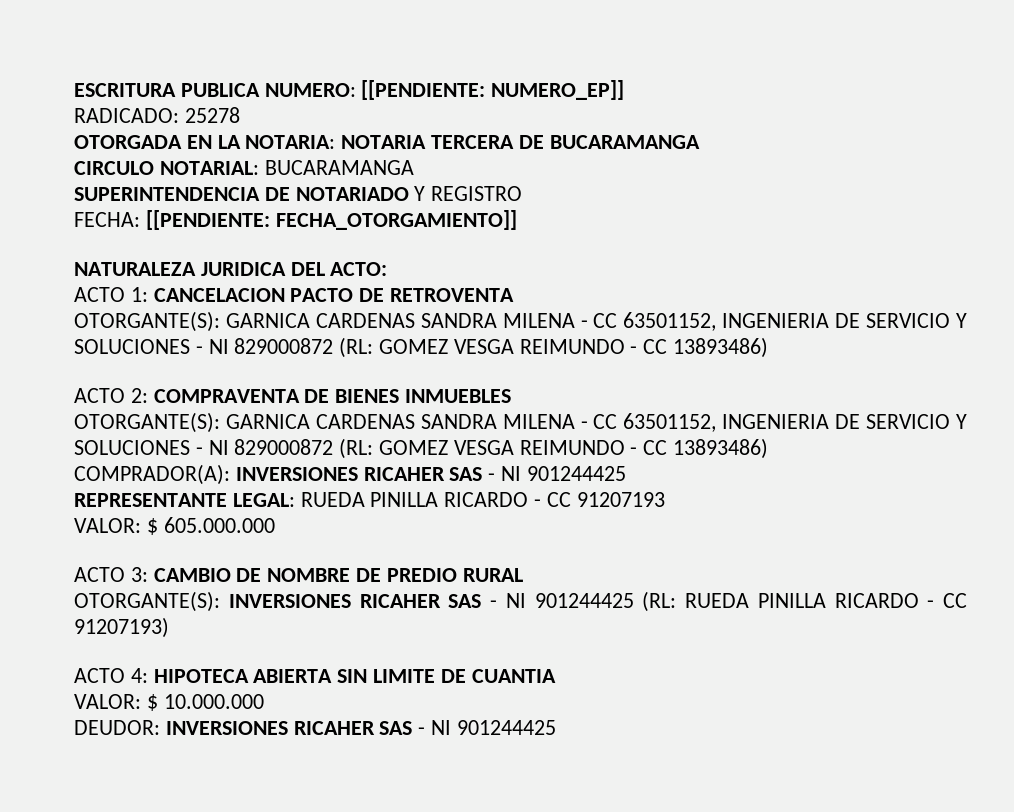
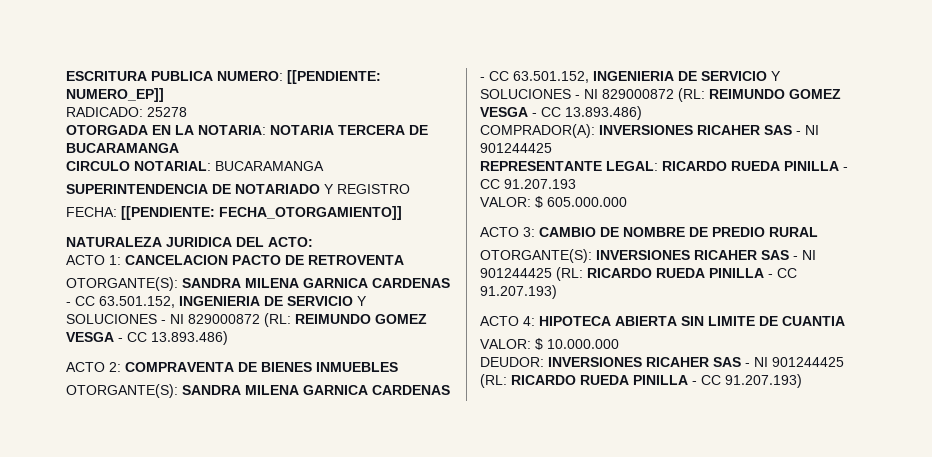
[225,312,967,331] [74,337,769,358] GARNICA CARDENAS SANDRA MILENA - CC 63501152, INGENIERIA DE SERVICIO Y SOLUCIONES - NI 829000872 (RL: GOMEZ VESGA REIMUNDO - CC 13893486) -> [182,278,450,288] [66,296,367,308] [66,313,427,327] [66,331,228,345] SANDRA MILENA GARNICA CARDENAS - CC 63.501.152, INGENIERIA DE SERVICIO Y SOLUCIONES - NI 829000872 (RL: REIMUNDO GOMEZ VESGA - CC 13.893.486)
[225,413,967,432] [74,438,769,459] GARNICA CARDENAS SANDRA MILENA - CC 63501152, INGENIERIA DE SERVICIO Y SOLUCIONES - NI 829000872 (RL: GOMEZ VESGA REIMUNDO - CC 13893486) -> [182,385,450,395] [480,71,781,83] [480,88,841,102] [480,106,642,120] SANDRA MILENA GARNICA CARDENAS - CC 63.501.152, INGENIERIA DE SERVICIO Y SOLUCIONES - NI 829000872 (RL: REIMUNDO GOMEZ VESGA - CC 13.893.486)
[300,492,665,507] RUEDA PINILLA RICARDO - CC 91207193 -> [662,161,848,171] [480,179,576,189] RICARDO RUEDA PINILLA - CC 91.207.193
[685,593,967,608] [74,617,169,638] RUEDA PINILLA RICARDO - CC 91207193) -> [587,268,797,278] [480,285,557,299] RICARDO RUEDA PINILLA - CC 91.207.193)
(556, 727) none -> [480,374,802,388] (RL: RICARDO RUEDA PINILLA - CC 91.207.193)

